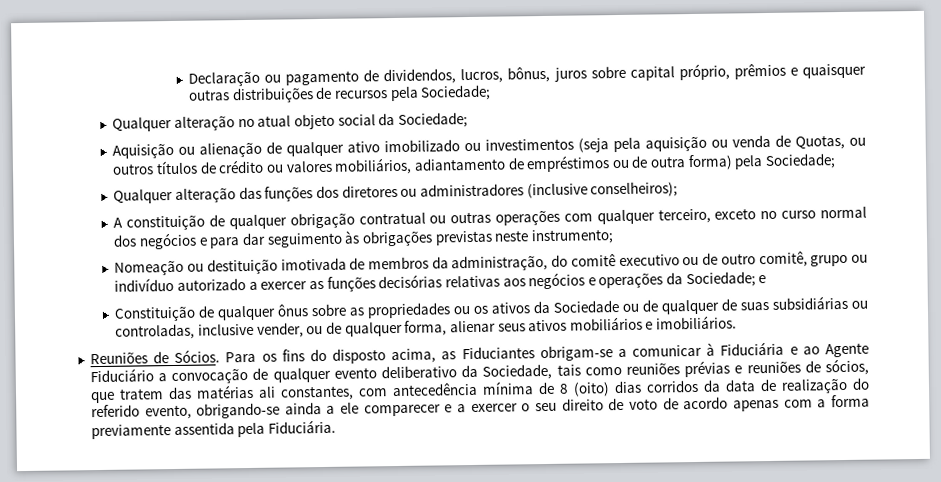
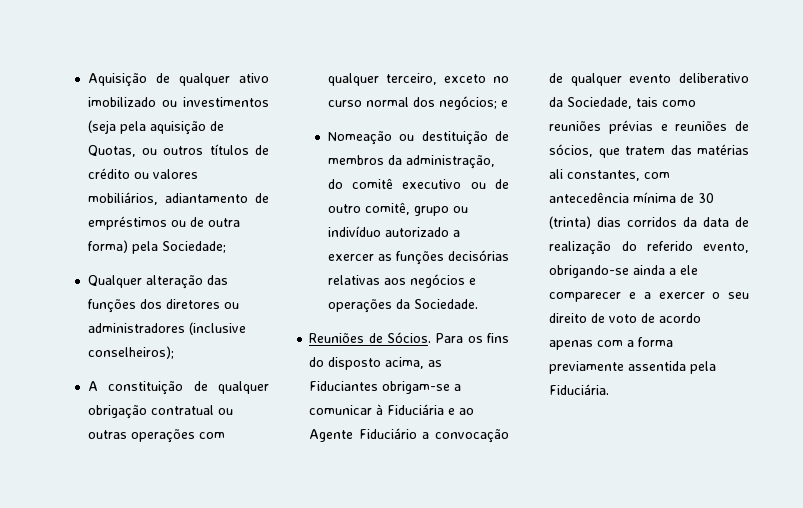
[187,63,867,87] [187,84,492,104] [112,112,468,132] [112,142,263,159] Declaração ou pagamento de dividendos, lucros, bônus, juros sobre capital próprio, prêmios e quaisquer outras distribuições de recursos pela Sociedade; // Qualquer alteração no atual objeto social da Sociedade; // Aquisição ou alienação -> [87,73,147,87] Aquisição
[711,134,772,148] ou venda -> (206, 128) none
[139,229,614,250] negócios e para dar seguimento às obrigações previstas neste instrumento; -> [438,96,508,110] negócios; e
[280,257,347,271] imotivada -> (488, 138) none
[685,271,767,288] [114,295,869,322] [115,315,738,340] Sociedade; e // Constituição de qualquer ônus sobre as propriedades ou os ativos da Sociedade ou de qualquer de suas subsidiárias ou controladas, inclusive vender, ou de qualquer forma, alienar seus ativos mobiliários e imobiliários. -> [413,299,478,309] Sociedade.
[558,382,610,397] 8 (oito) -> [698,193,715,203] [549,216,592,229] 30 (trinta)

